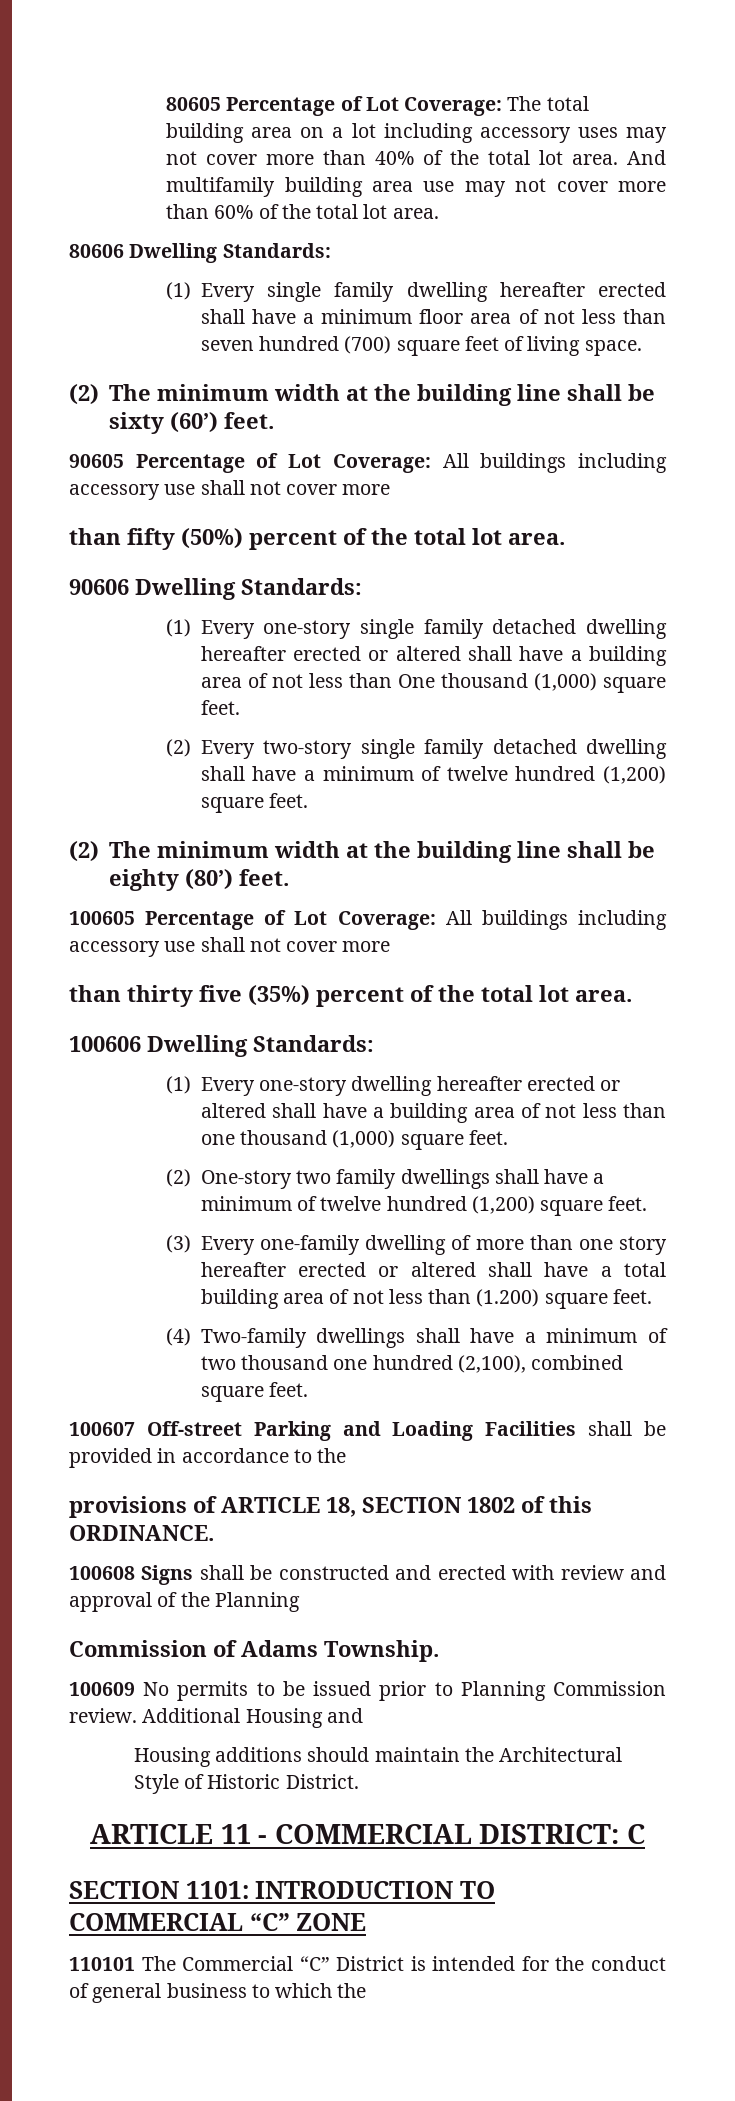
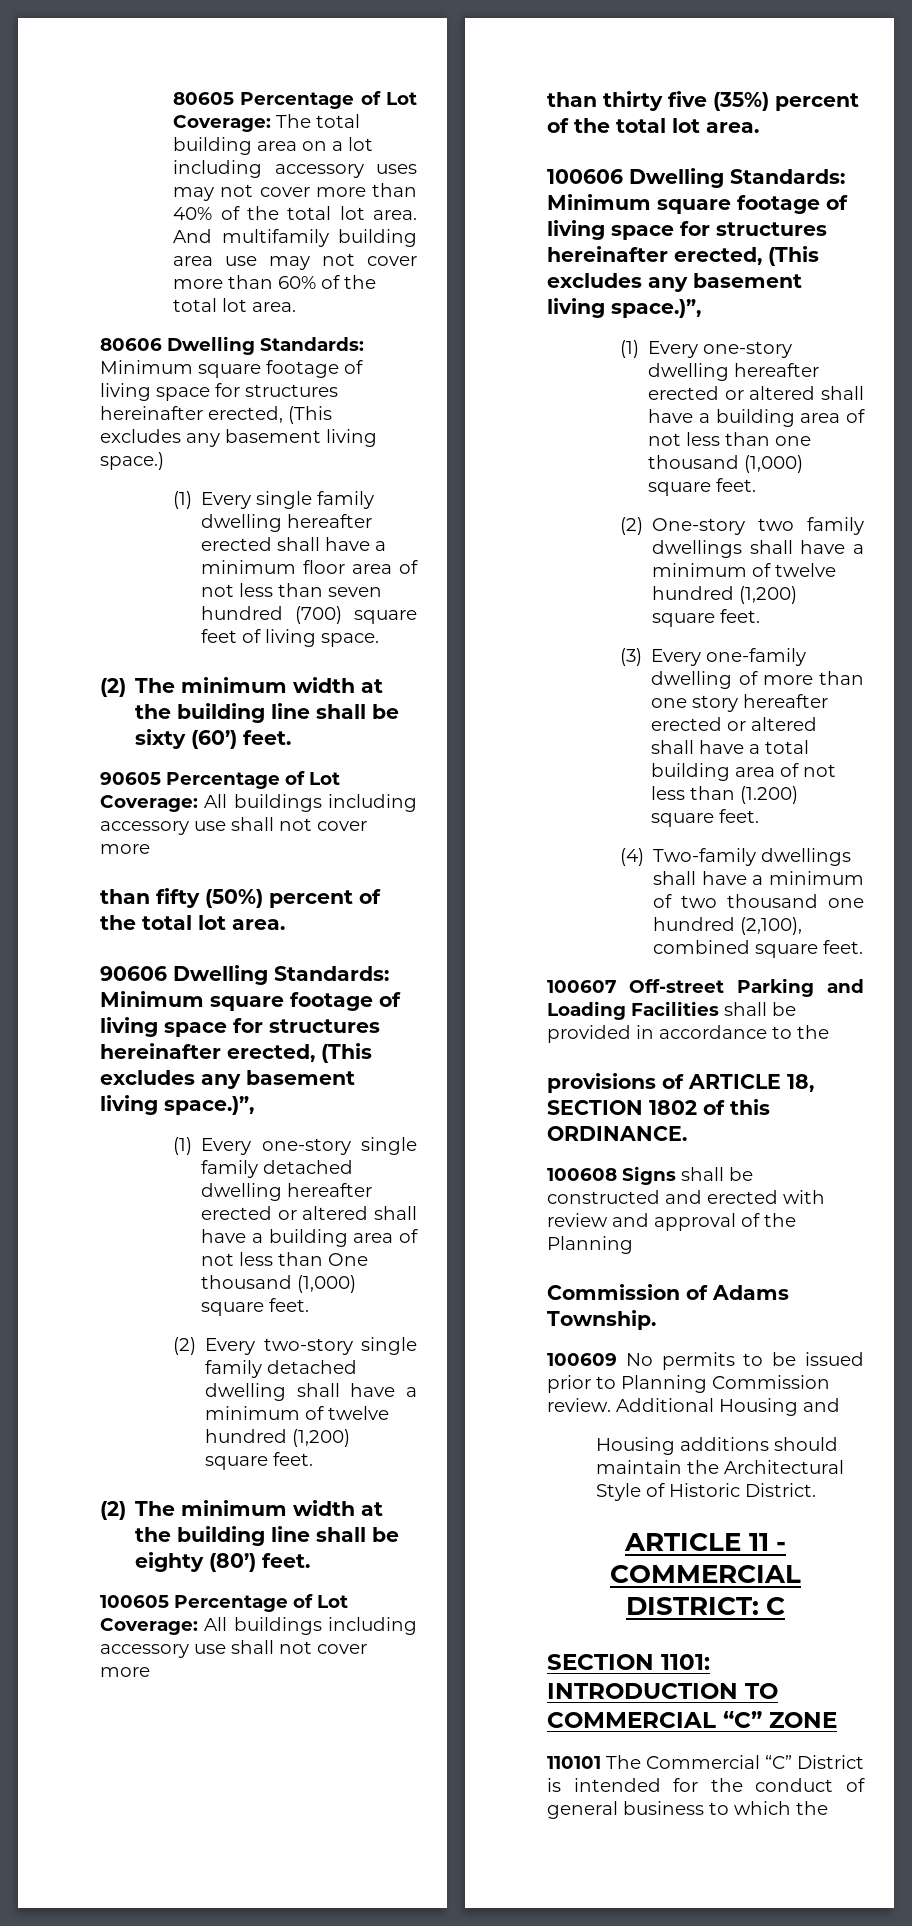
(331, 250) none -> [100,360,363,378] [100,383,338,401] [100,406,332,424] [100,429,377,447] [100,452,164,470] Minimum square footage of living space for structures hereinafter erected, (This excludes any basement living space.)
(362, 586) none -> [100,991,401,1011] [100,1017,380,1037] [100,1043,372,1063] [100,1070,355,1089] [100,1095,254,1115] Minimum square footage of living space for structures hereinafter erected, (This excludes any basement living space.)”,
(374, 1043) none -> [547,194,848,214] [547,220,827,240] [547,246,819,266] [547,273,802,292] [547,298,701,318] Minimum square footage of living space for structures hereinafter erected, (This excludes any basement living space.)”,

